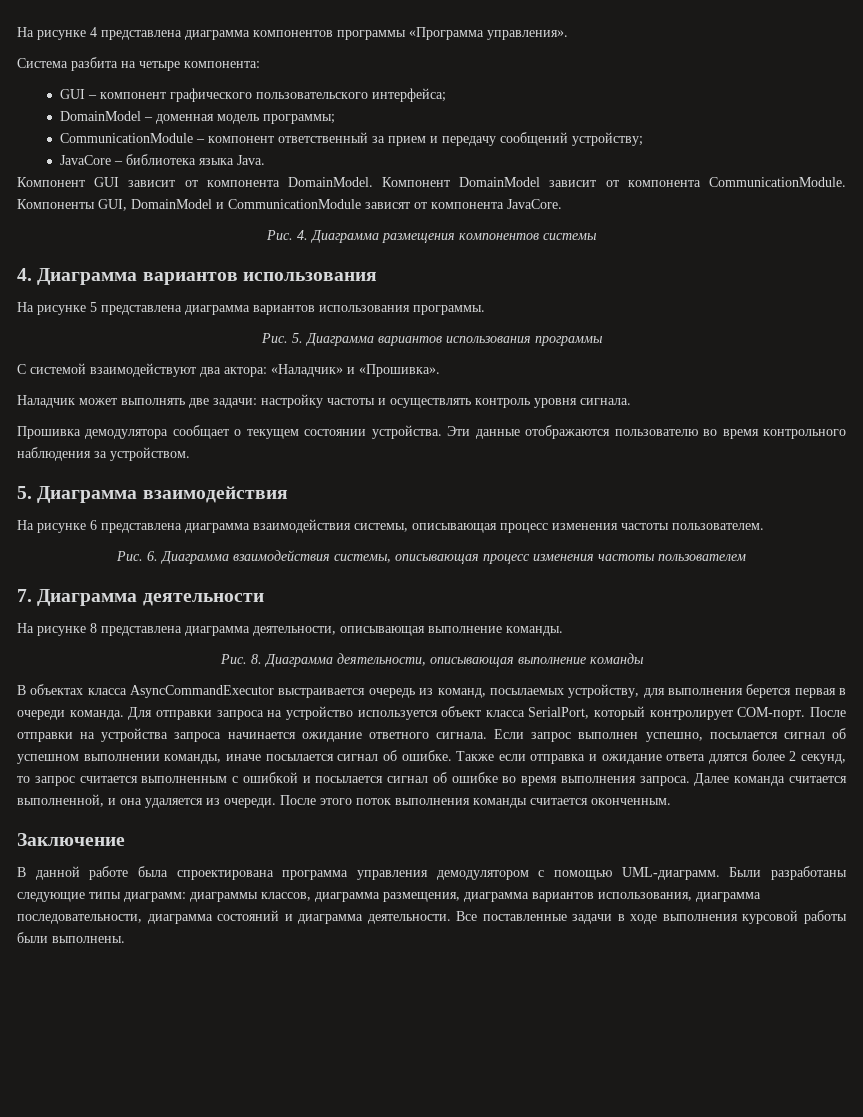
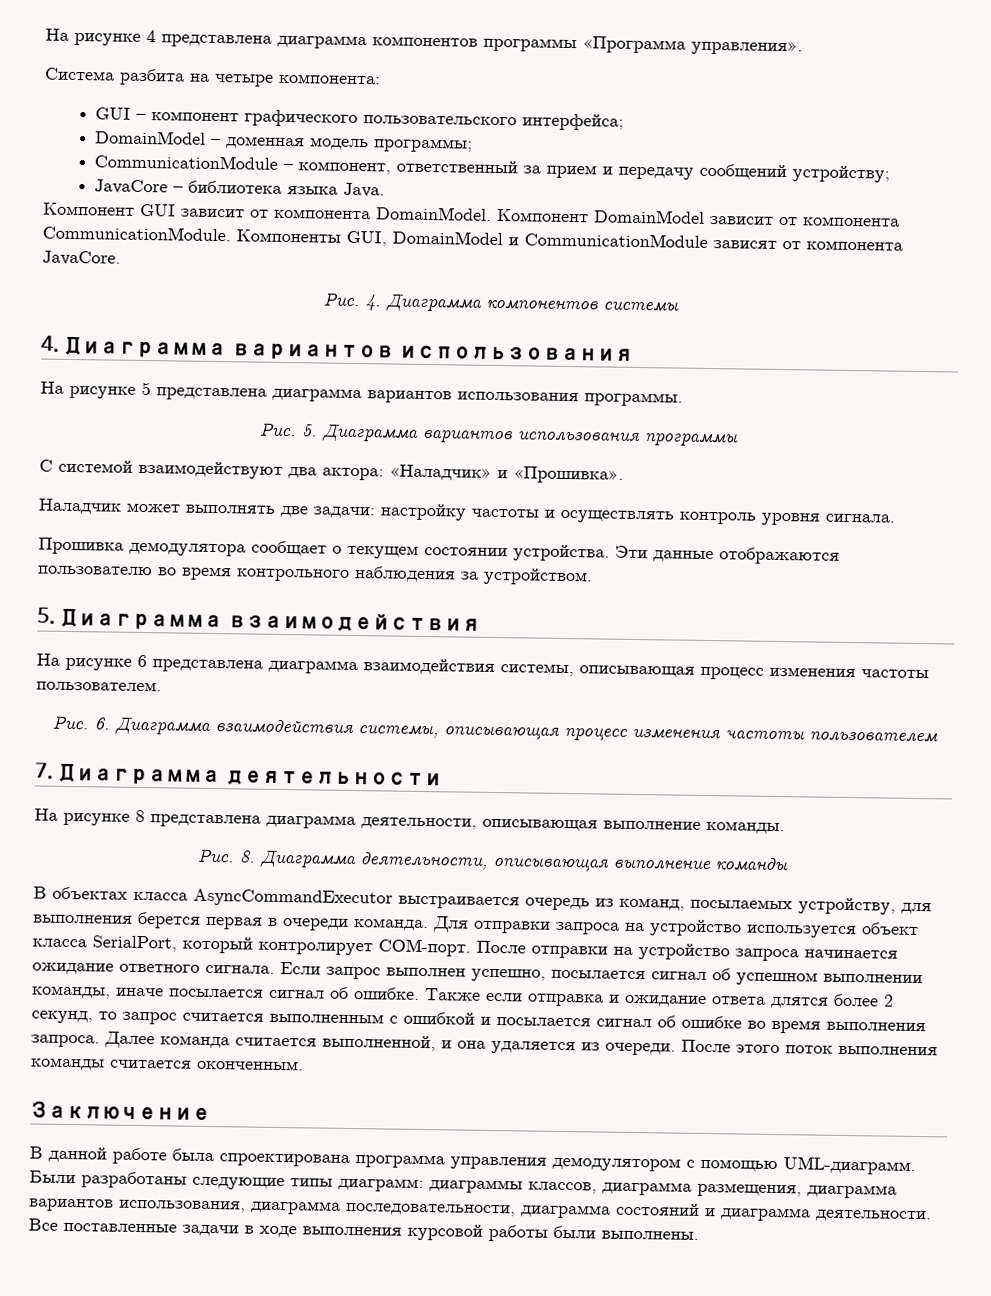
[207,136,274,143] компонент -> [298,161,392,175] компонент,
[382,233,455,243] размещения -> (482, 303) none
[101,728,169,742] устройства -> [638,943,730,961] устройство

